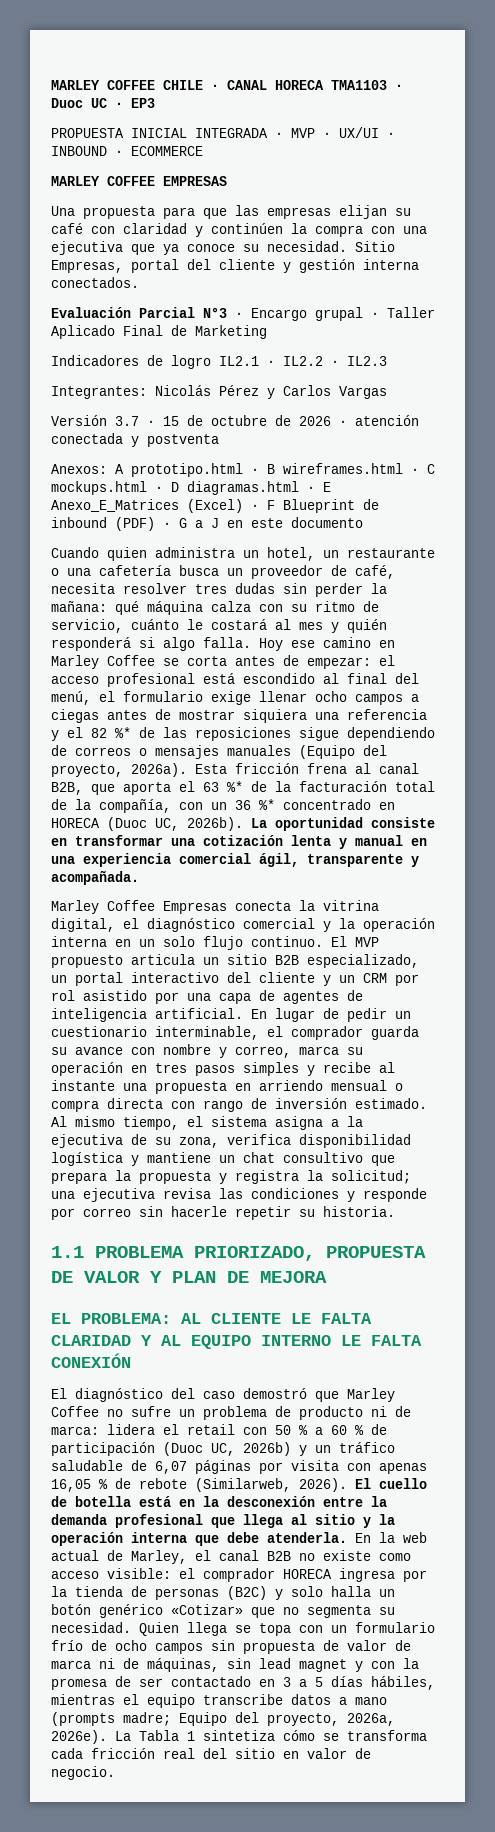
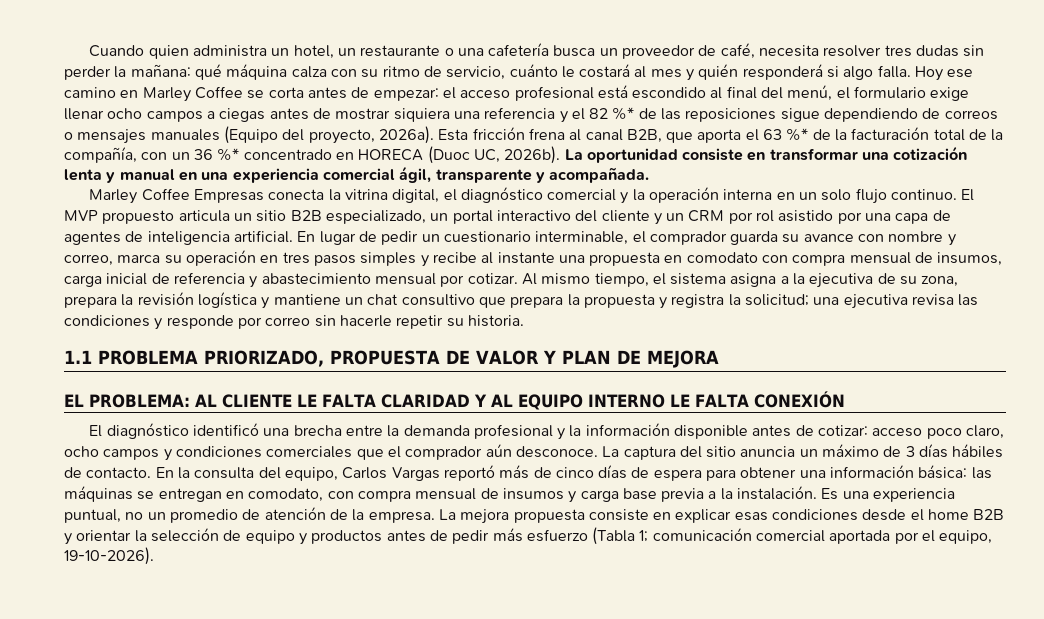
[51,80,403,90] [51,98,155,108] [51,127,395,138] [51,146,203,156] [51,176,227,186] [51,205,411,219] [51,223,427,237] [51,241,395,255] [51,259,419,273] [51,277,139,288] [51,307,435,321] [51,325,267,339] [51,355,387,369] [51,385,387,399] [51,415,419,426] [51,433,219,447] [51,463,435,477] [51,481,331,495] [51,499,379,513] [51,517,363,531] MARLEY COFFEE CHILE · CANAL HORECA TMA1103 · Duoc UC · EP3 // PROPUESTA INICIAL INTEGRADA · MVP · UX/UI · INBOUND · ECOMMERCE // MARLEY COFFEE EMPRESAS // Una propuesta para que las empresas elijan su café con claridad y continúen la compra con una ejecutiva que ya conoce su necesidad. Sitio Empresas, portal del cliente y gestión interna conectados. // Evaluación Parcial N°3 · Encargo grupal · Taller Aplicado Final de Marketing // Indicadores de logro IL2.1 · IL2.2 · IL2.3 // Integrantes: Nicolás Pérez y Carlos Vargas // Versión 3.7 · 15 de octubre de 2026 · atención conectada y postventa // Anexos: A prototipo.html · B wireframes.html · C mockups.html · D diagramas.html · E Anexo_E_Matrices (Excel) · F Blueprint de inbound (PDF) · G a J en este documento // -> (89, 51) none
[259,1080,403,1091] [51,1098,427,1112] arriendo mensual o compra directa con rango de inversión estimado. -> [686,252,1003,266] [64,272,518,288] comodato con compra mensual de insumos, carga inicial de referencia y abastecimiento mensual por cotizar.
[227,1134,411,1148] verifica disponibilidad -> [64,292,194,308] prepara la revisión
[171,1388,395,1402] [51,1406,411,1420] [51,1424,387,1435] [51,1442,395,1456] [51,1460,427,1474] [51,1478,427,1492] [51,1496,387,1507] [51,1514,395,1528] [51,1532,427,1546] [51,1550,411,1564] [51,1568,427,1582] [51,1586,395,1600] [51,1604,395,1618] [51,1622,435,1636] [51,1640,411,1654] [51,1658,419,1672] [51,1676,435,1690] [51,1694,387,1708] [51,1712,395,1726] [51,1730,427,1744] [51,1748,371,1759] [51,1766,115,1780] del caso demostró que Marley Coffee no sufre un problema de producto ni de marca: lidera el retail con 50 % a 60 % de participación (Duoc UC, 2026b) y un tráfico saludable de 6,07 páginas por visita con apenas 16,05 % de rebote (Similarweb, 2026). El cuello de botella está en la desconexión entre la demanda profesional que llega al sitio y la operación interna que debe atenderla. En la web actual de Marley, el canal B2B no existe como acceso visible: el comprador HORECA ingresa por la tienda de personas (B2C) y solo halla un botón genérico «Cotizar» que no segmenta su necesidad. Quien llega se topa con un formulario frío de ocho campos sin propuesta de valor de marca ni de máquinas, sin lead magnet y con la promesa de ser contactado en 3 a 5 días hábiles, mientras el equipo transcribe datos a mano (prompts madre; Equipo del proyecto, 2026a, 2026e). La Tabla 1 sintetiza cómo se transforma cada fricción real del sitio en valor de negocio. -> [192,423,1005,440] [64,444,1004,461] [64,465,992,481] [64,486,956,503] [64,507,1005,524] [64,527,993,545] [64,547,154,565] identificó una brecha entre la demanda profesional y la información disponible antes de cotizar: acceso poco claro, ocho campos y condiciones comerciales que el comprador aún desconoce. La captura del sitio anuncia un máximo de 3 días hábiles de contacto. En la consulta del equipo, Carlos Vargas reportó más de cinco días de espera para obtener una información básica: las máquinas se entregan en comodato, con compra mensual de insumos y carga base previa a la instalación. Es una experiencia puntual, no un promedio de atención de la empresa. La mejora propuesta consiste en explicar esas condiciones desde el home B2B y orientar la selección de equipo y productos antes de pedir más esfuerzo (Tabla 1; comunicación comercial aportada por el equipo, 19-10-2026).

